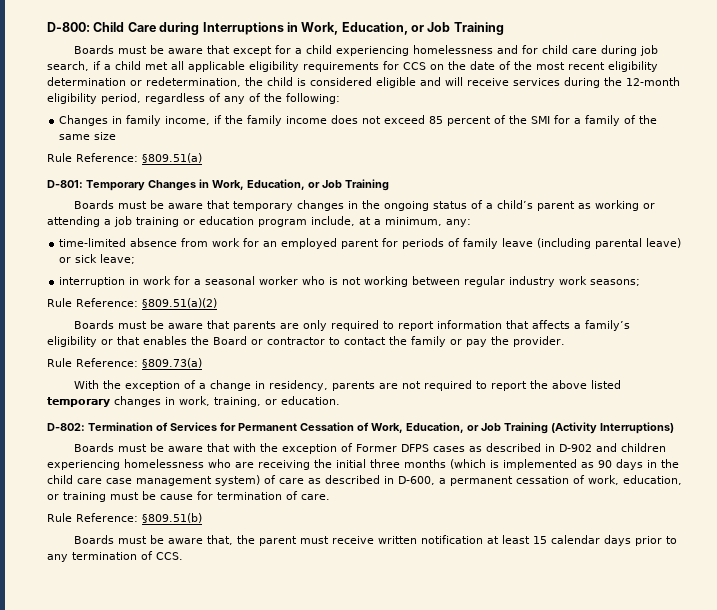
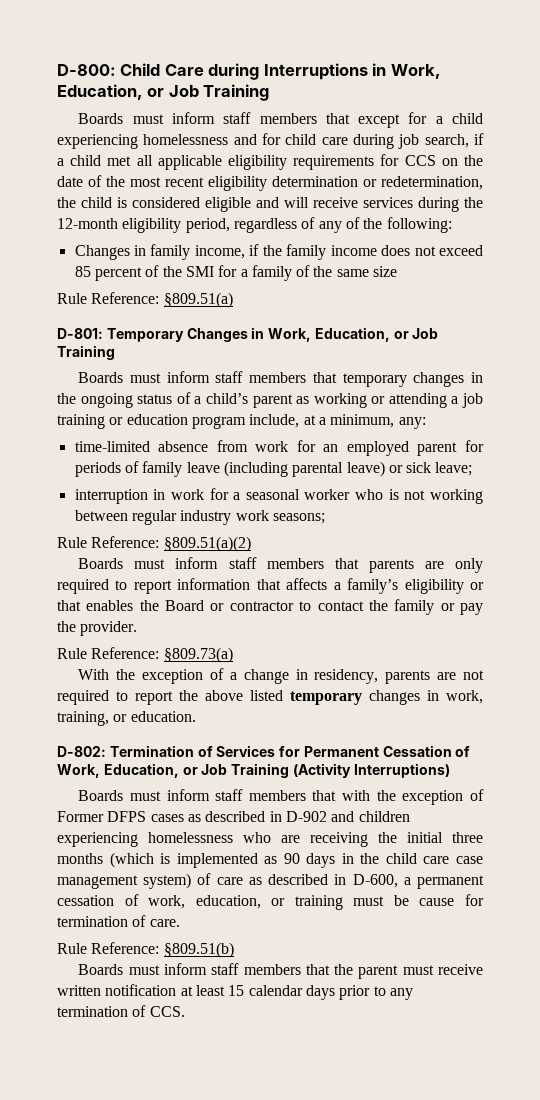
[150,45,204,54] be aware -> [171,112,317,124] inform staff members
[150,200,204,209] be aware -> [166,371,307,383] inform staff members
[150,320,204,329] be aware -> [175,557,324,569] inform staff members
[150,443,204,452] be aware -> [166,789,306,801] inform staff members
[150,535,234,545] be aware that, -> [163,963,330,975] inform staff members that

